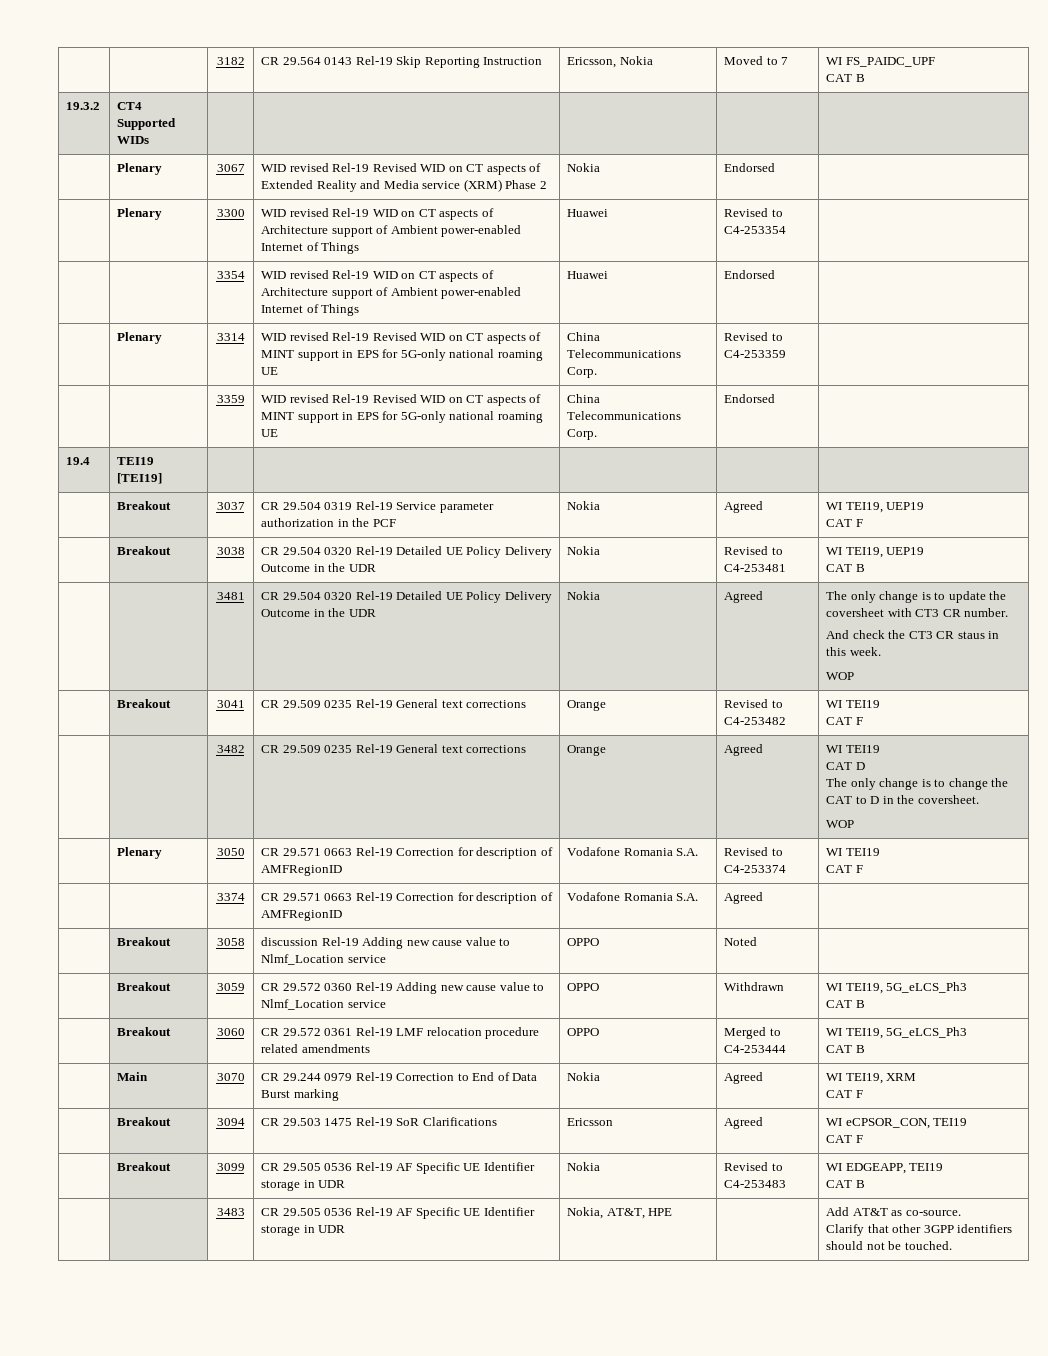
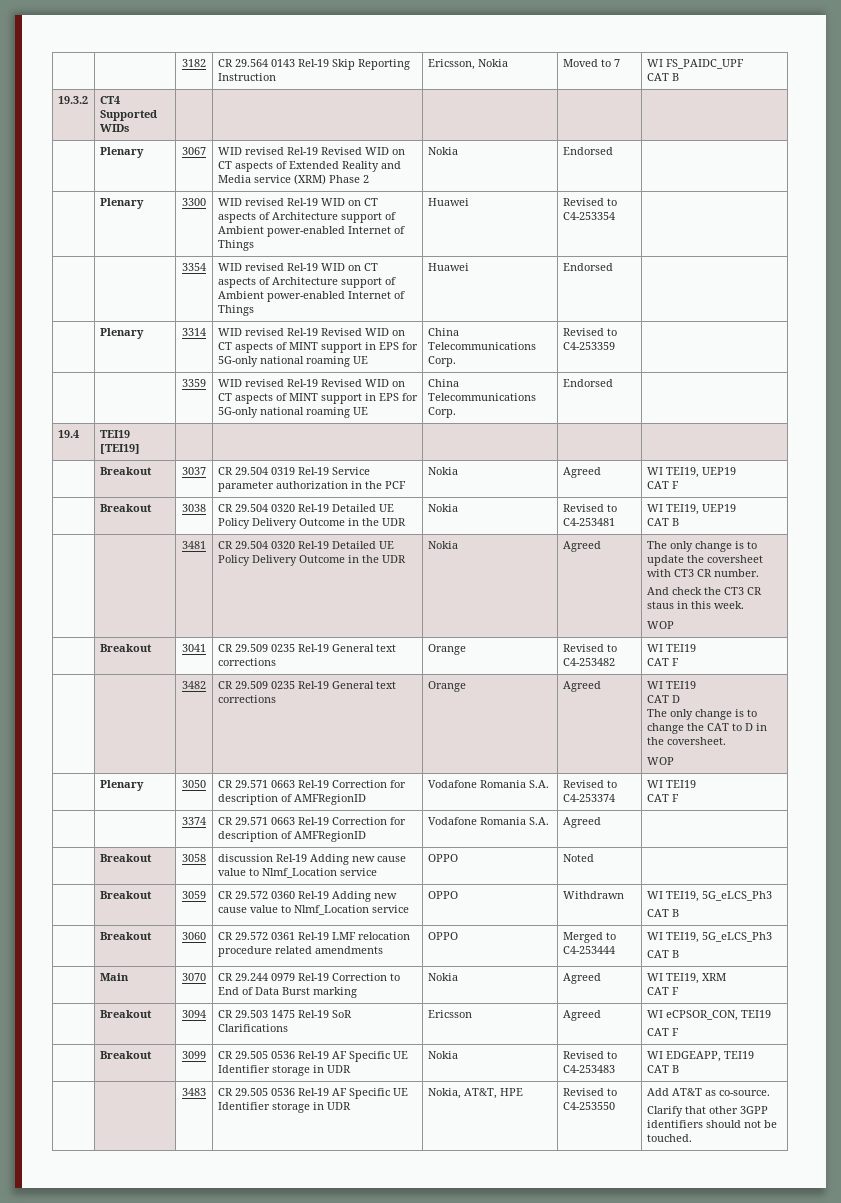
(673, 1212) none -> [562,1088,617,1096] [562,1102,615,1110] Revised to C4-253550

